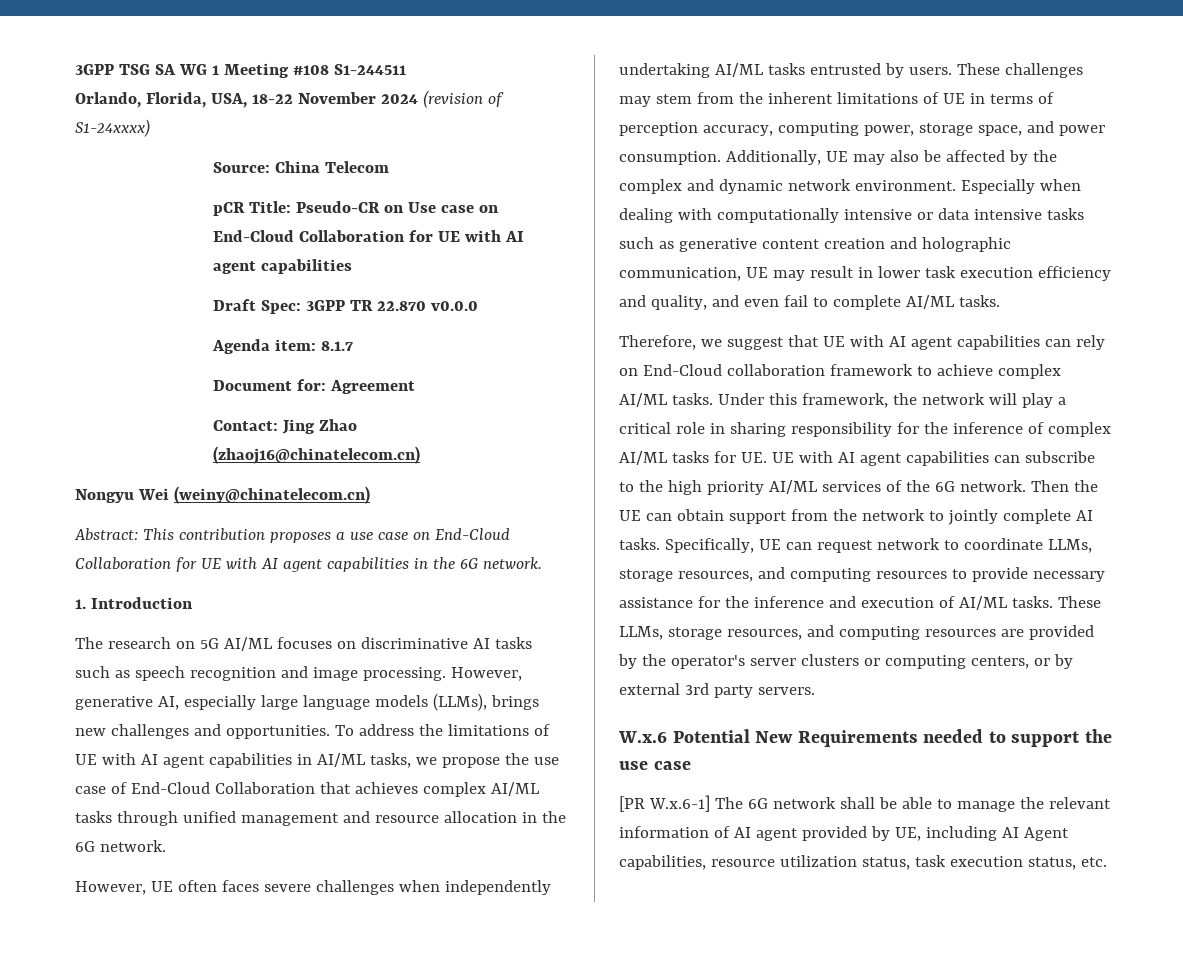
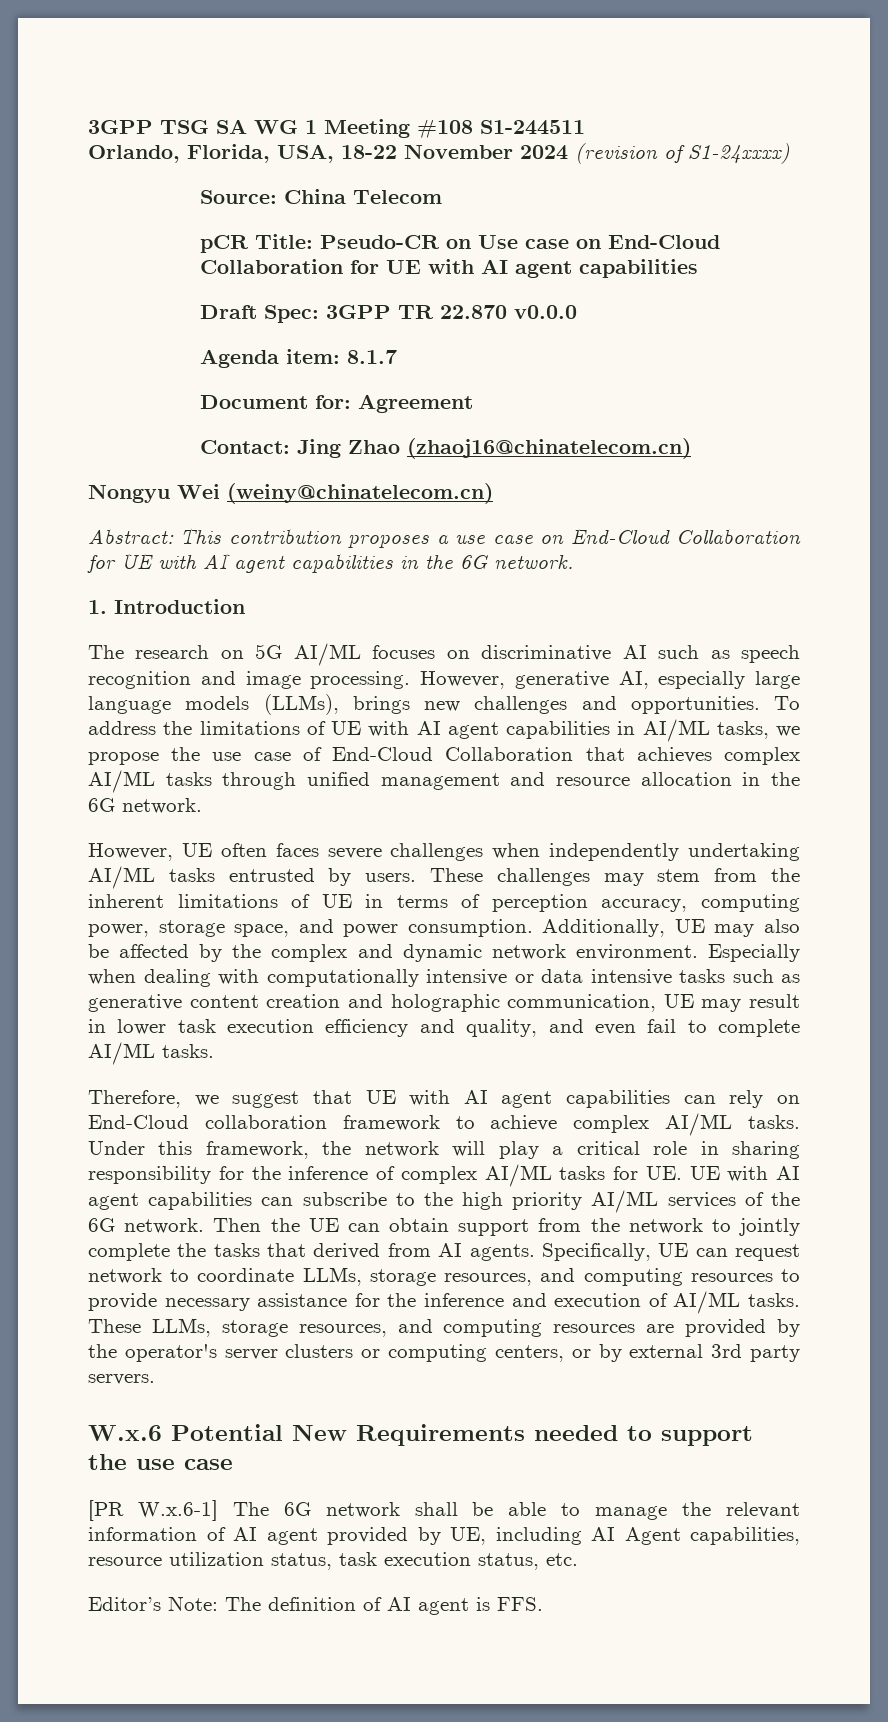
[494,637,532,649] tasks -> (647, 652) none
[1075,510,1093,521] [619,538,660,550] AI tasks. -> [177,1243,535,1261] the tasks that derived from AI agents.
(1107, 862) none -> [88,1596,543,1615] // Editor’s Note: The definition of AI agent is FFS.

